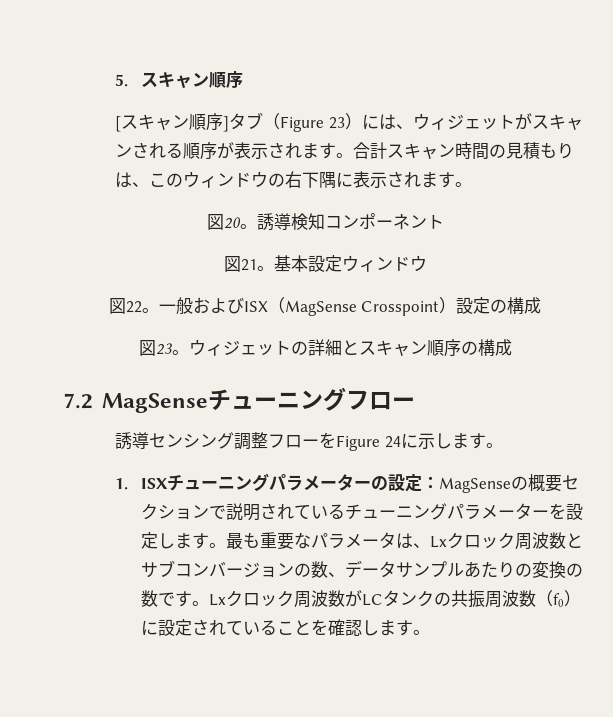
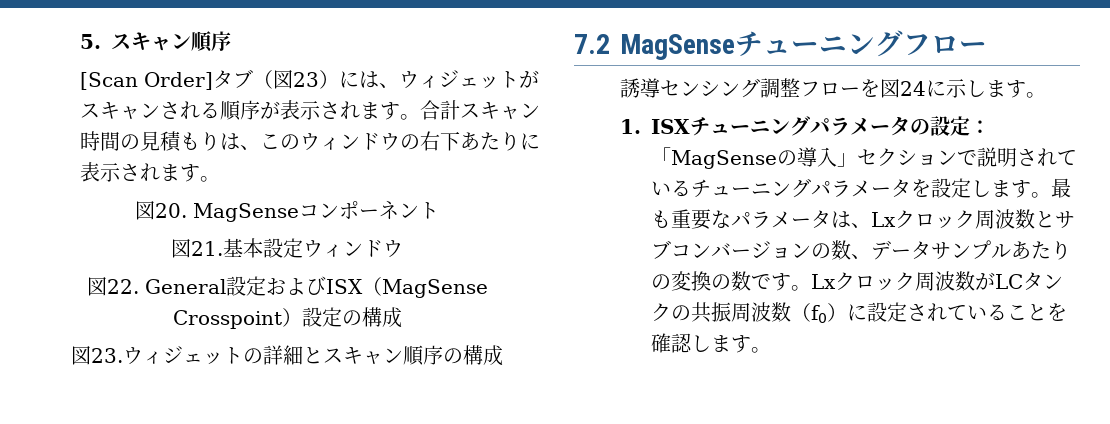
[114,112,324,132] [スキャン順序]タブ（Figure -> [79,69,293,90] [Scan Order]タブ（図
[318,171,336,188] 隅 -> [459,132,520,151] あたり
[223,213,325,231] 20。誘導検知 -> [155,203,299,222] 20. MagSense
[240,259,274,271] 21。 -> [191,241,223,256] 21.
[125,297,193,314] 22。一般 -> [106,276,266,296] 22. General設定
[155,343,189,355] 23。 -> [91,348,123,363] 23.
[335,435,380,451] Figure -> [879,79,900,98] 図
[353,480,371,489] ー -> (910, 126) none
[438,474,562,493] MagSenseの概要 -> [650,147,857,169] 「MagSenseの導入」
[531,510,549,518] ー -> (911, 188) none

